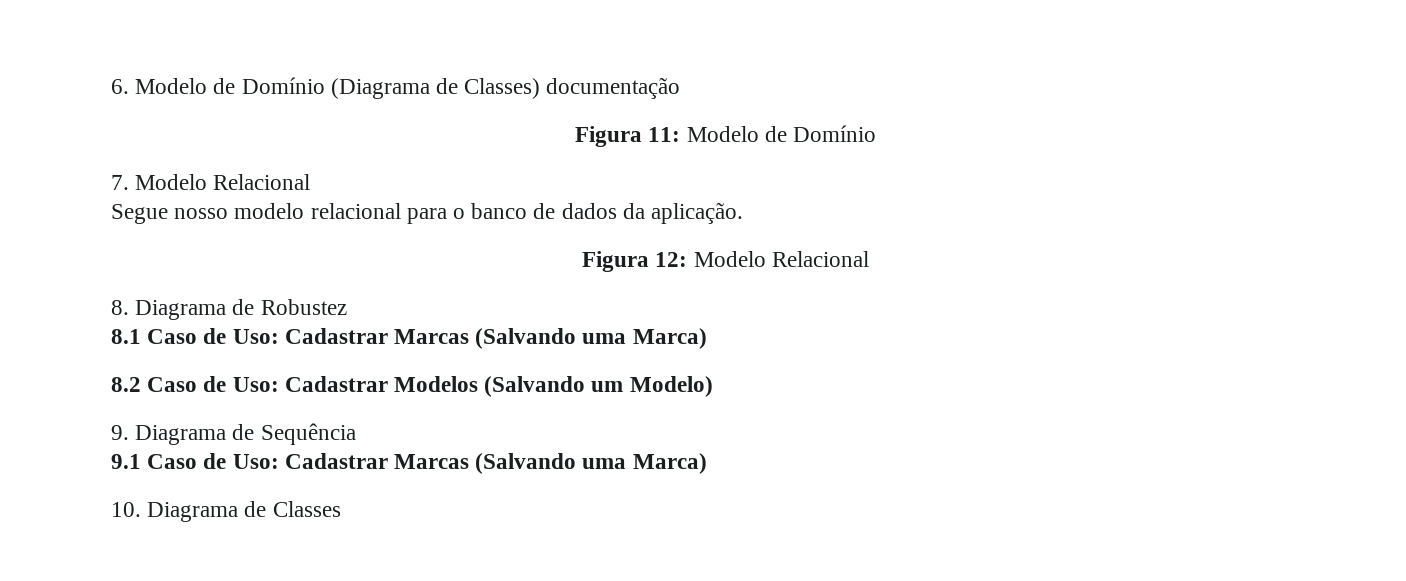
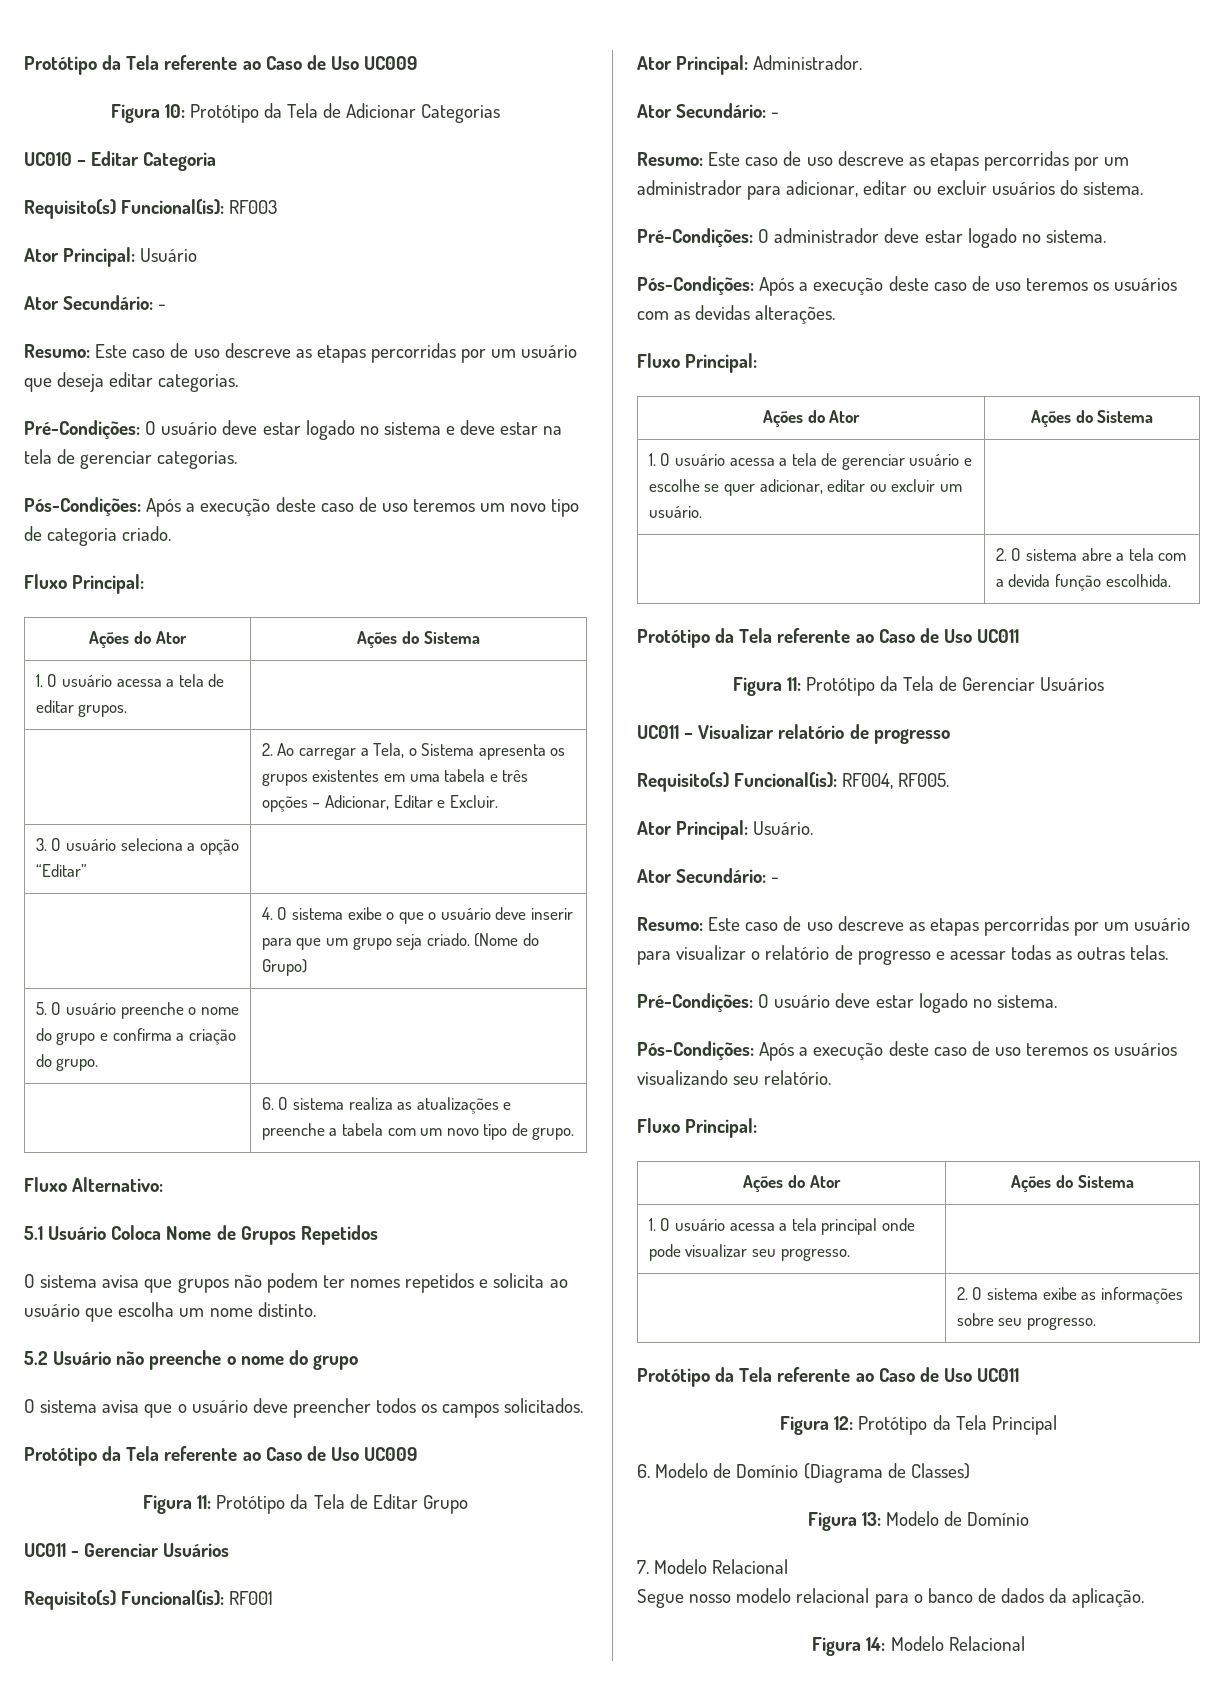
(111, 86) none -> [24,55,418,75] [110,103,501,123] [24,151,217,171] [24,199,278,219] [24,247,198,267] [24,295,167,310] [24,343,578,363] [24,372,239,392] [24,420,563,440] [24,449,238,469] [24,497,580,517] [24,526,172,546] [24,574,145,594] [89,631,187,648] [357,631,480,648] [35,674,225,687] [35,700,128,717] [261,743,566,760] [261,769,529,786] [261,795,498,812] [35,838,239,855] [35,864,87,877] [261,907,574,924] [261,933,539,950] [261,959,307,976] [35,1002,239,1019] [35,1028,236,1045] [35,1054,99,1071] [261,1097,512,1114] [261,1123,575,1140] [24,1177,164,1192] [24,1225,378,1245] [24,1273,568,1293] [24,1302,316,1322] [24,1350,358,1370] [24,1398,584,1418] [24,1446,418,1466] [143,1494,468,1514] [24,1543,230,1557] [24,1590,274,1610] [637,55,863,75] [637,103,780,118] [637,151,1130,171] [637,180,1144,200] [637,228,1106,248] [637,276,1178,296] [637,305,836,324] [637,353,758,373] [762,410,861,427] [1030,410,1154,427] [648,453,973,470] [648,479,962,496] [648,506,702,518] [995,548,1187,561] [995,574,1171,591] [637,628,1020,648] [732,676,1105,696] [637,724,950,744] [637,772,950,792] [637,820,814,840] [637,868,780,883] [637,916,1191,936] [637,945,1169,965] [637,993,1057,1013] [637,1041,1178,1061] [637,1070,832,1085] [637,1118,758,1138] [743,1175,841,1192] [1011,1175,1134,1192] [648,1218,915,1235] [648,1244,850,1261] [956,1287,1183,1304] [956,1313,1096,1330] [637,1367,1020,1387] [780,1415,1057,1435] Protótipo da Tela referente ao Caso de Uso UC009 // Figura 10: Protótipo da Tela de Adicionar Categorias // UC010 – Editar Categoria // Requisito(s) Funcional(is): RF003 // Ator Principal: Usuário // Ator Secundário: - // Resumo: Este caso de uso descreve as etapas percorridas por um usuário que deseja editar categorias. // Pré-Condições: O usuário deve estar logado no sistema e deve estar na tela de gerenciar categorias. // Pós-Condições: Após a execução deste caso de uso teremos um novo tipo de categoria criado. // Fluxo Principal: // Ações do Ator | Ações do Sistema // 1. O usuário acessa a tela de editar grupos. | // | 2. Ao carregar a Tela, o Sistema apresenta os grupos existentes em uma tabela e três opções – Adicionar, Editar e Excluir. // 3. O usuário seleciona a opção “Editar” | // | 4. O sistema exibe o que o usuário deve inserir para que um grupo seja criado. (Nome do Grupo) // 5. O usuário preenche o nome do grupo e confirma a criação do grupo. | // | 6. O sistema realiza as atualizações e preenche a tabela com um novo tipo de grupo. // Fluxo Alternativo: // 5.1 Usuário Coloca Nome de Grupos Repetidos // O sistema avisa que grupos não podem ter nomes repetidos e solicita ao usuário que escolha um nome distinto. // 5.2 Usuário não preenche o nome do grupo // O sistema avisa que o usuário deve preencher todos os campos solicitados. // Protótipo da Tela referente ao Caso de Uso UC009 // Figura 11: Protótipo da Tela de Editar Grupo // UC011 - Gerenciar Usuários // Requisito(s) Funcional(is): RF001 // Ator Principal: Administrador. // Ator Secundário: - // Resumo: Este caso de uso descreve as etapas percorridas por um administrador para adicionar, editar ou excluir usuários do sistema. // Pré-Condições: O administrador deve estar logado no sistema. // Pós-Condições: Após a execução deste caso de uso teremos os usuários com as devidas alterações. // Fluxo Principal: // Ações do Ator | Ações do Sistema // 1. O usuário acessa a tela de gerenciar usuário e escolhe se quer adicionar, editar ou excluir um usuário. | // | 2. O sistema abre a tela com a devida função escolhida. // Protótipo da Tela referente ao Caso de Uso UC011 // Figura 11: Protótipo da Tela de Gerenciar Usuários // UC011 – Visualizar relatório de progresso // Requisito(s) Funcional(is): RF004, RF005. // Ator Principal: Usuário. // Ator Secundário: - // Resumo: Este caso de uso descreve as etapas percorridas por um usuário para visualizar o relatório de progresso e acessar todas as outras telas. // Pré-Condições: O usuário deve estar logado no sistema. // Pós-Condições: Após a execução deste caso de uso teremos os usuários visualizando seu relatório. // Fluxo Principal: // Ações do Ator | Ações do Sistema // 1. O usuário acessa a tela principal onde pode visualizar seu progresso. | // | 2. O sistema exibe as informações sobre seu progresso. // Protótipo da Tela referente ao Caso de Uso UC011 // Figura 12: Protótipo da Tela Principal //
[546,77,681,99] [575,126,681,147] documentação // Figura 11: -> [807,1512,881,1531] // Figura 13:
[655,251,869,267] [111,299,347,320] [111,328,707,349] [111,376,713,397] [111,423,356,445] [111,453,707,474] [111,501,341,522] 12: Modelo Relacional // 8. Diagrama de Robustez // 8.1 Caso de Uso: Cadastrar Marcas (Salvando uma Marca) // 8.2 Caso de Uso: Cadastrar Modelos (Salvando um Modelo) // 9. Diagrama de Sequência // 9.1 Caso de Uso: Cadastrar Marcas (Salvando uma Marca) // 10. Diagrama de Classes -> [866,1636,1025,1651] 14: Modelo Relacional

